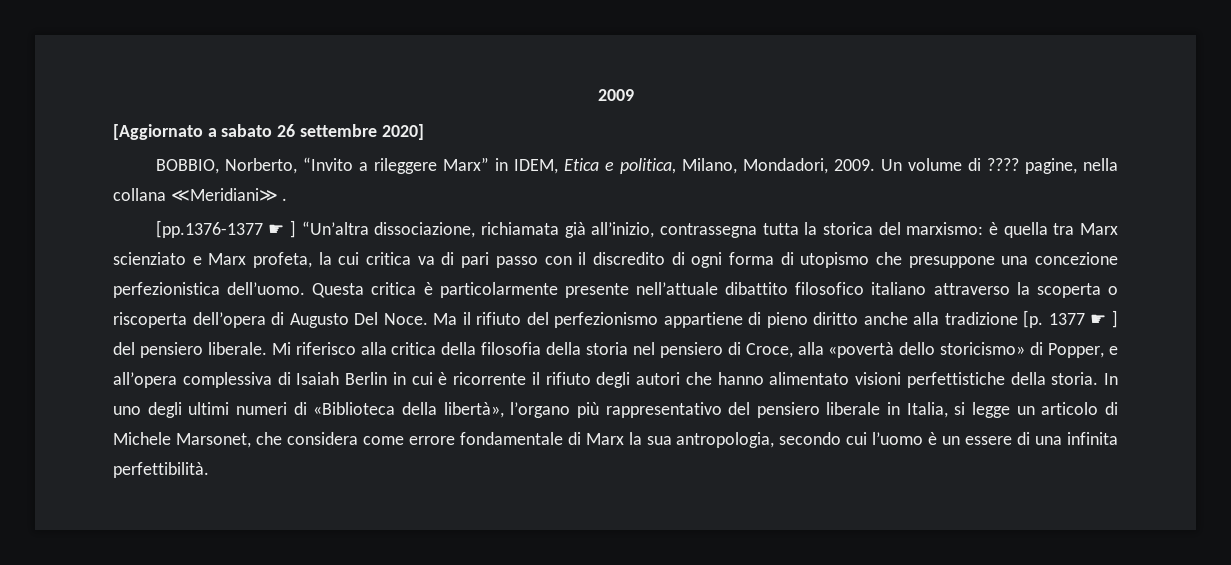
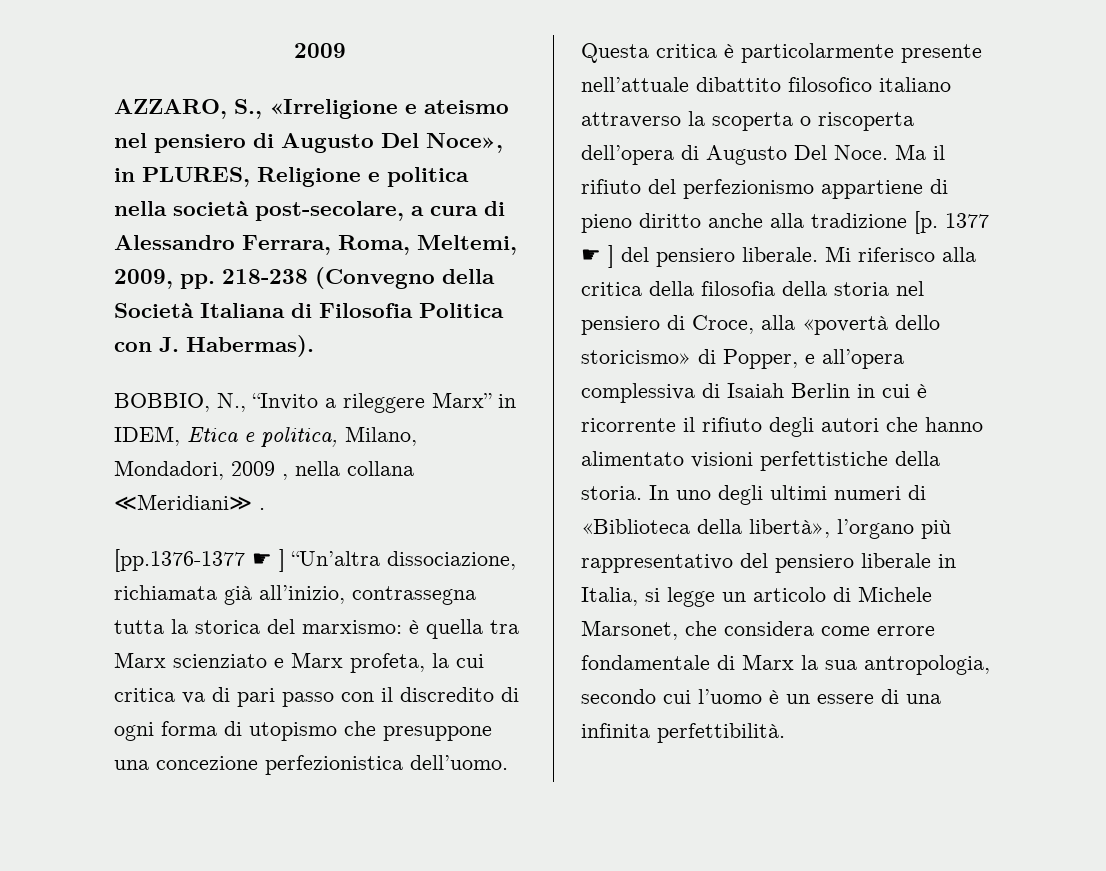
[113,124,424,140] [Aggiornato a sabato 26 settembre 2020] -> [114,99,509,119] [114,133,503,153] [114,167,469,187] [114,200,505,221] [114,235,517,255] [114,267,495,289] [114,302,504,318] [114,335,314,357] AZZARO, S., «Irreligione e ateismo nel pensiero di Augusto Del Noce», in PLURES, Religione e politica nella società post-secolare, a cura di Alessandro Ferrara, Roma, Meltemi, 2009, pp. 218-238 (Convegno della Società Italiana di Filosofia Politica con J. Habermas).
[224,158,297,174] Norberto, -> [217,393,246,412] N.,
[833,158,1077,174] 2009. Un volume di ???? pagine, -> [231,461,288,480] 2009 ,

